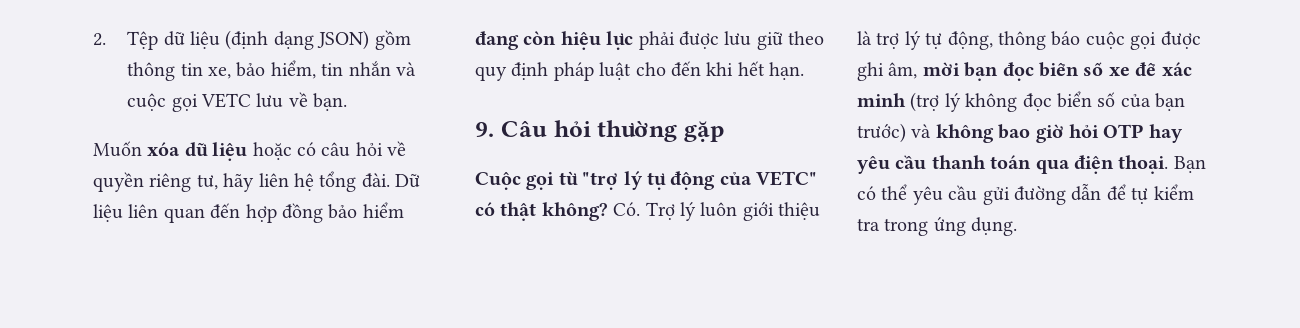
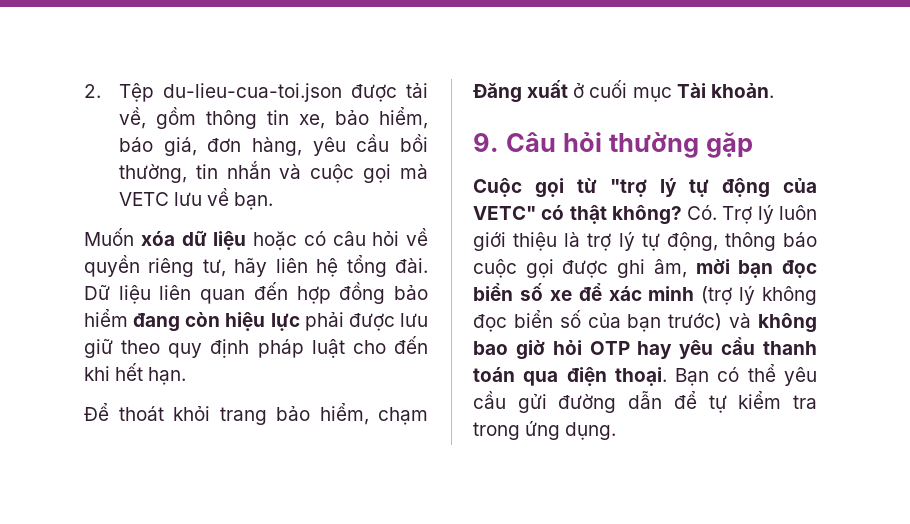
[163,30,370,50] dữ liệu (định dạng JSON) -> [162,83,428,102] [118,107,146,129] du-lieu-cua-toi.json được tải về,
(316, 69) none -> [118,134,428,156] [118,164,187,183] báo giá, đơn hàng, yêu cầu bồi thường,
(198, 103) none -> [400,164,429,179] mà
(805, 71) none -> [84,403,428,425] [473,80,774,103] // Để thoát khỏi trang bảo hiểm, chạm Đăng xuất ở cuối mục Tài khoản.

